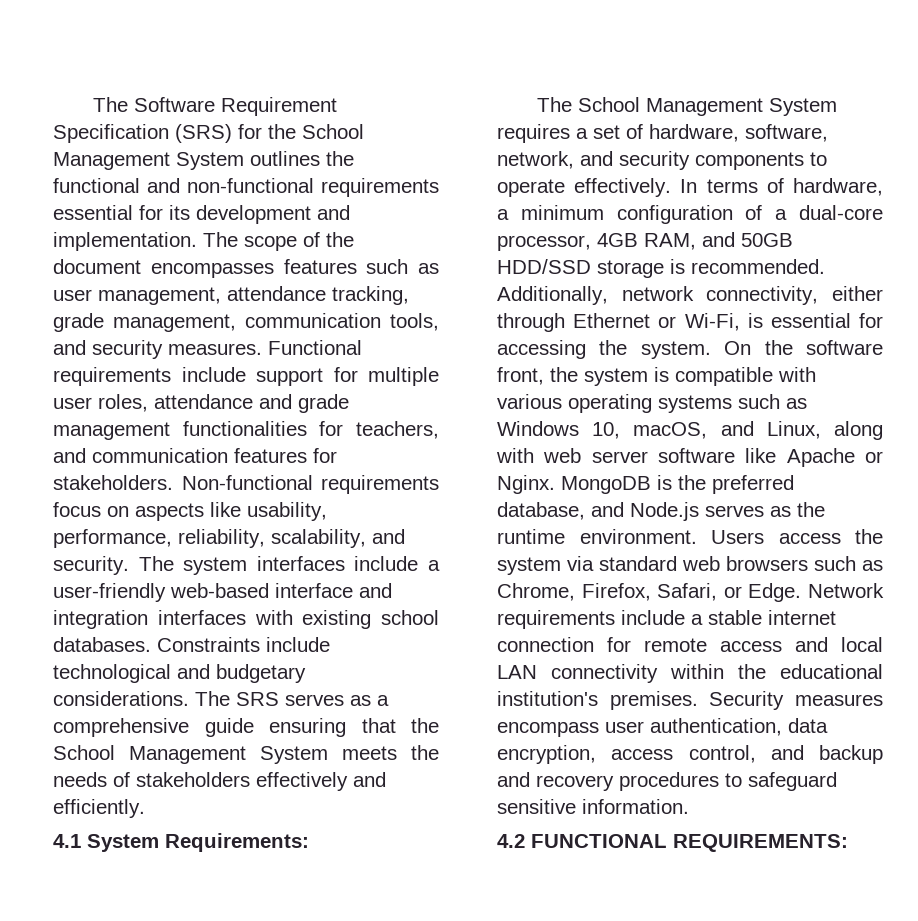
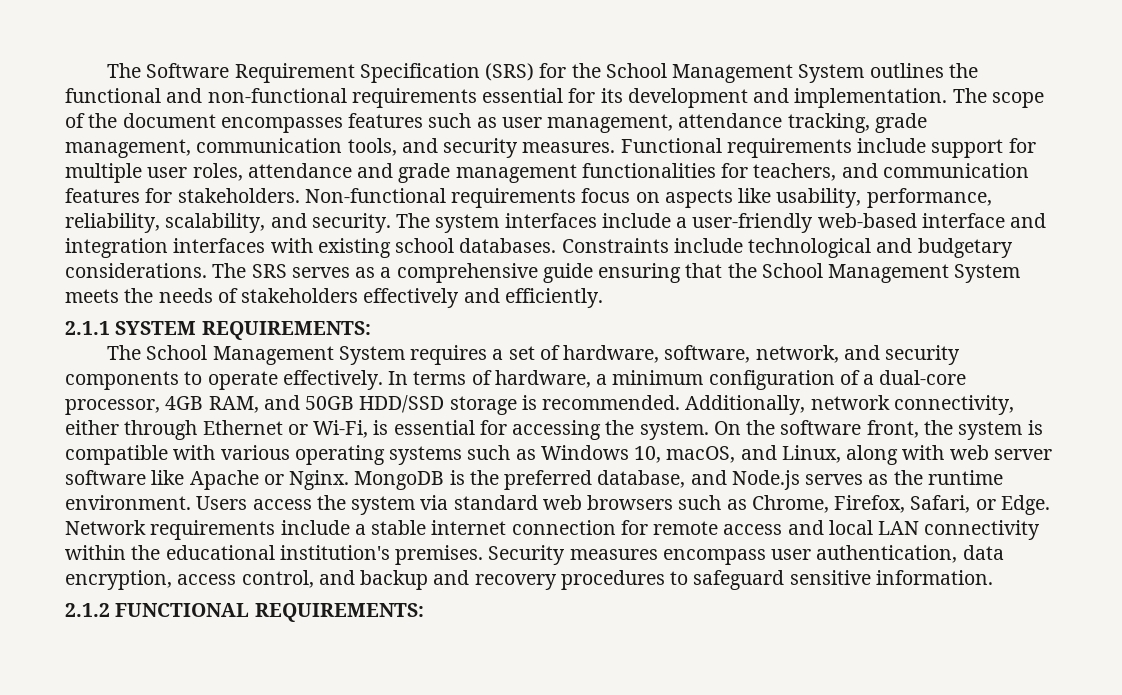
[53,833,309,852] 4.1 System Requirements: -> [65,321,371,340] 2.1.1 SYSTEM REQUIREMENTS:
[497,834,525,848] 4.2 -> [65,603,110,617] 2.1.2

